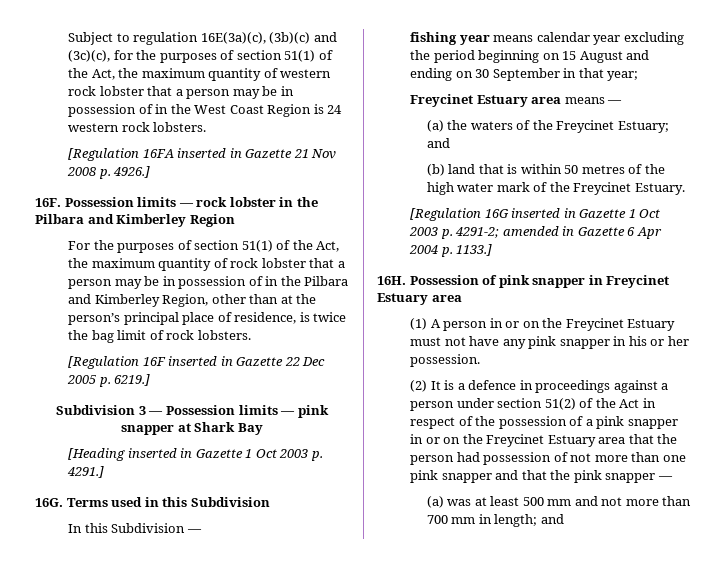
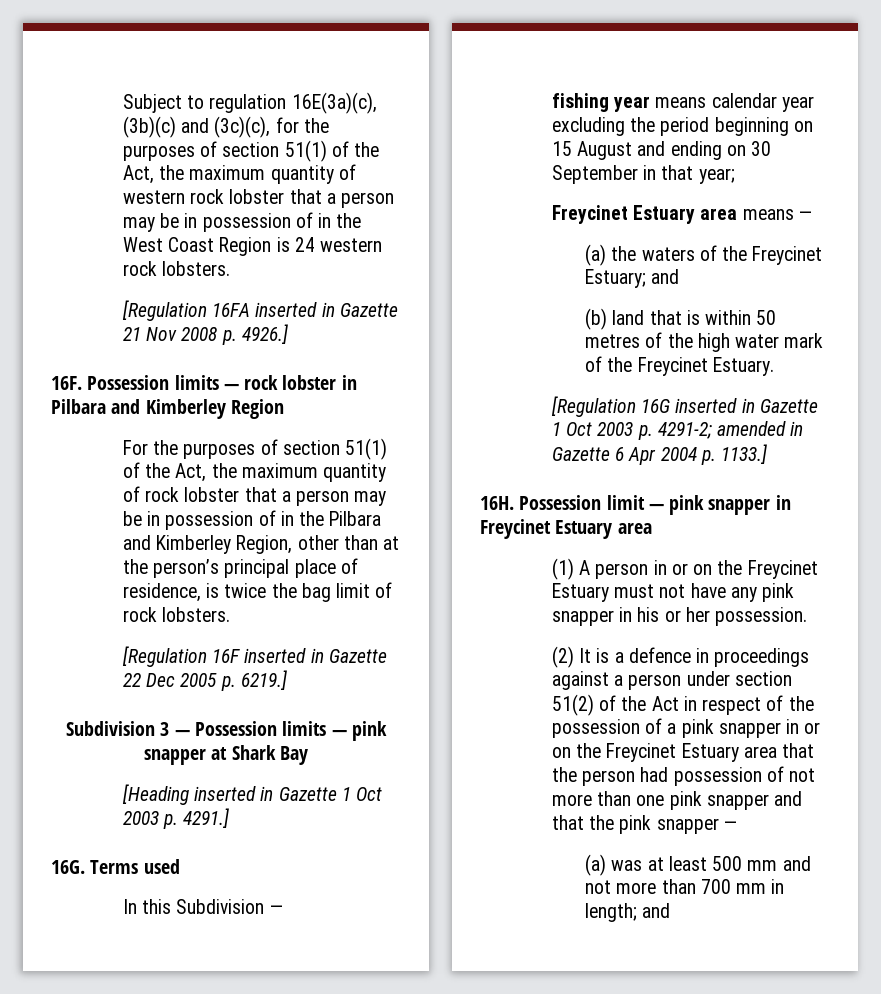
[296,197,318,207] the -> (357, 382) none
[144,497,270,507] in this Subdivision -> (180, 866) none
[482,275,498,285] of -> [606,495,664,510] limit —

